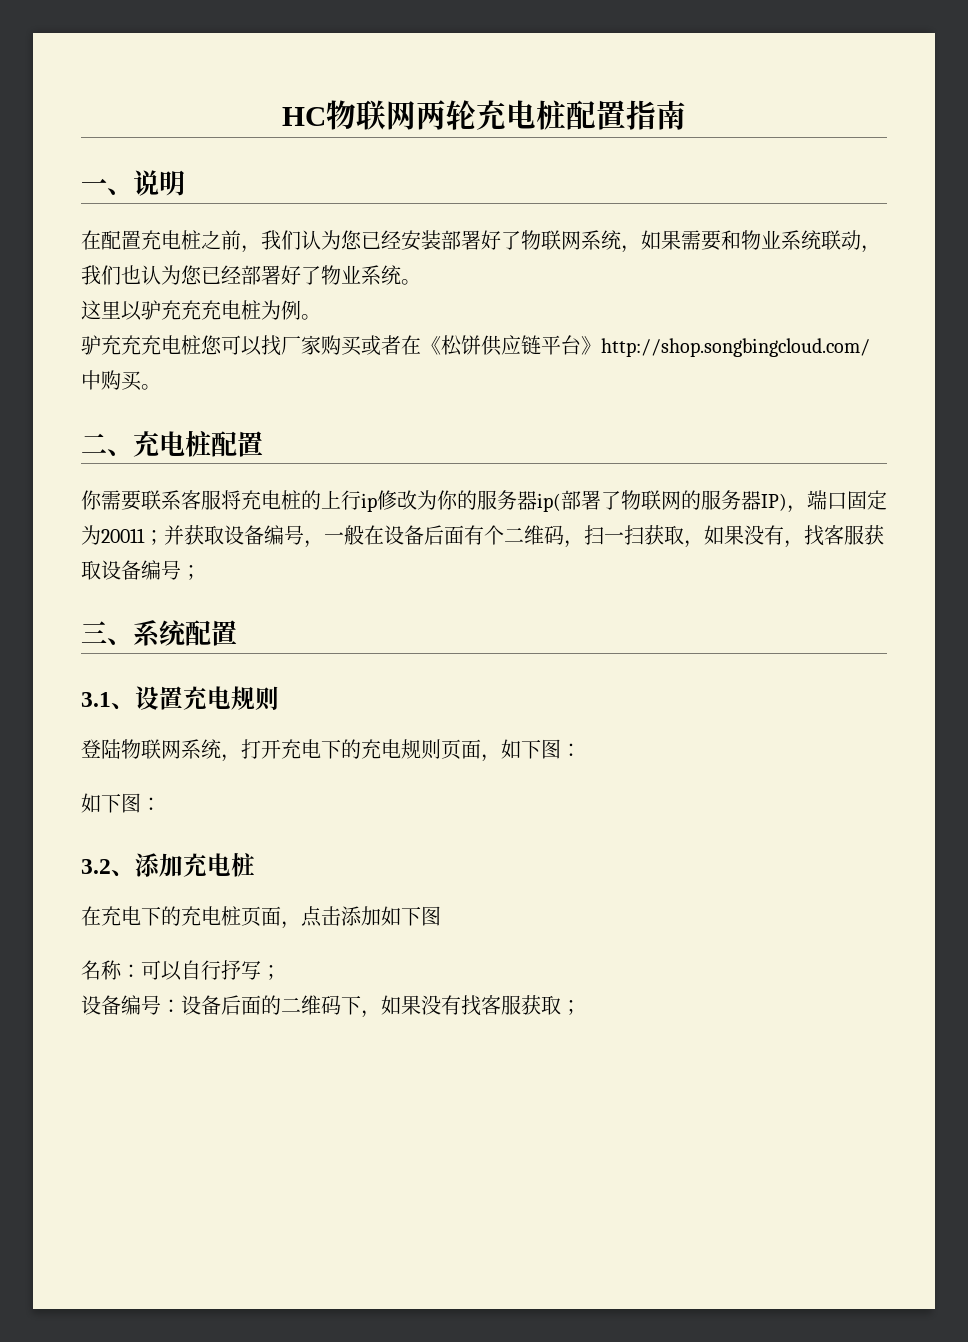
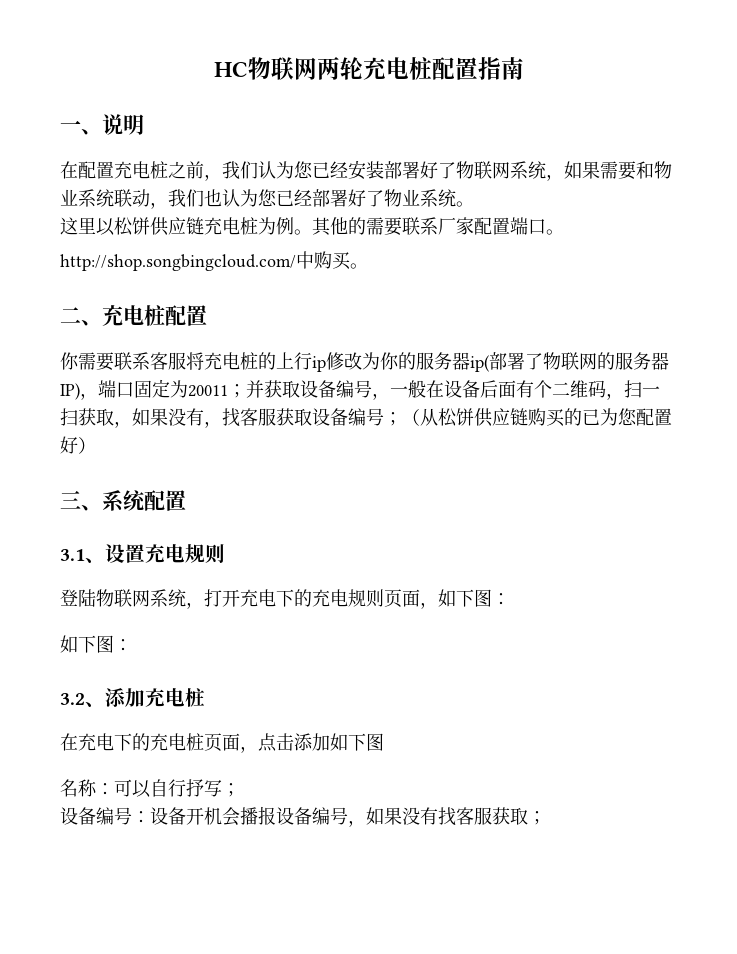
[141,300,201,320] 驴充充 -> [114,217,204,236] 松饼供应链
[81,335,601,356] // 驴充充充电桩您可以找厂家购买或者在《松饼供应链平台》 -> [312,217,564,236] 其他的需要联系厂家配置端口。 //
(201, 572) none -> [402,408,672,427] [60,436,96,454] （从松饼供应链购买的已为您配置好）
[221,995,361,1015] 后面的二维码下 -> [186,806,348,826] 开机会播报设备编号

